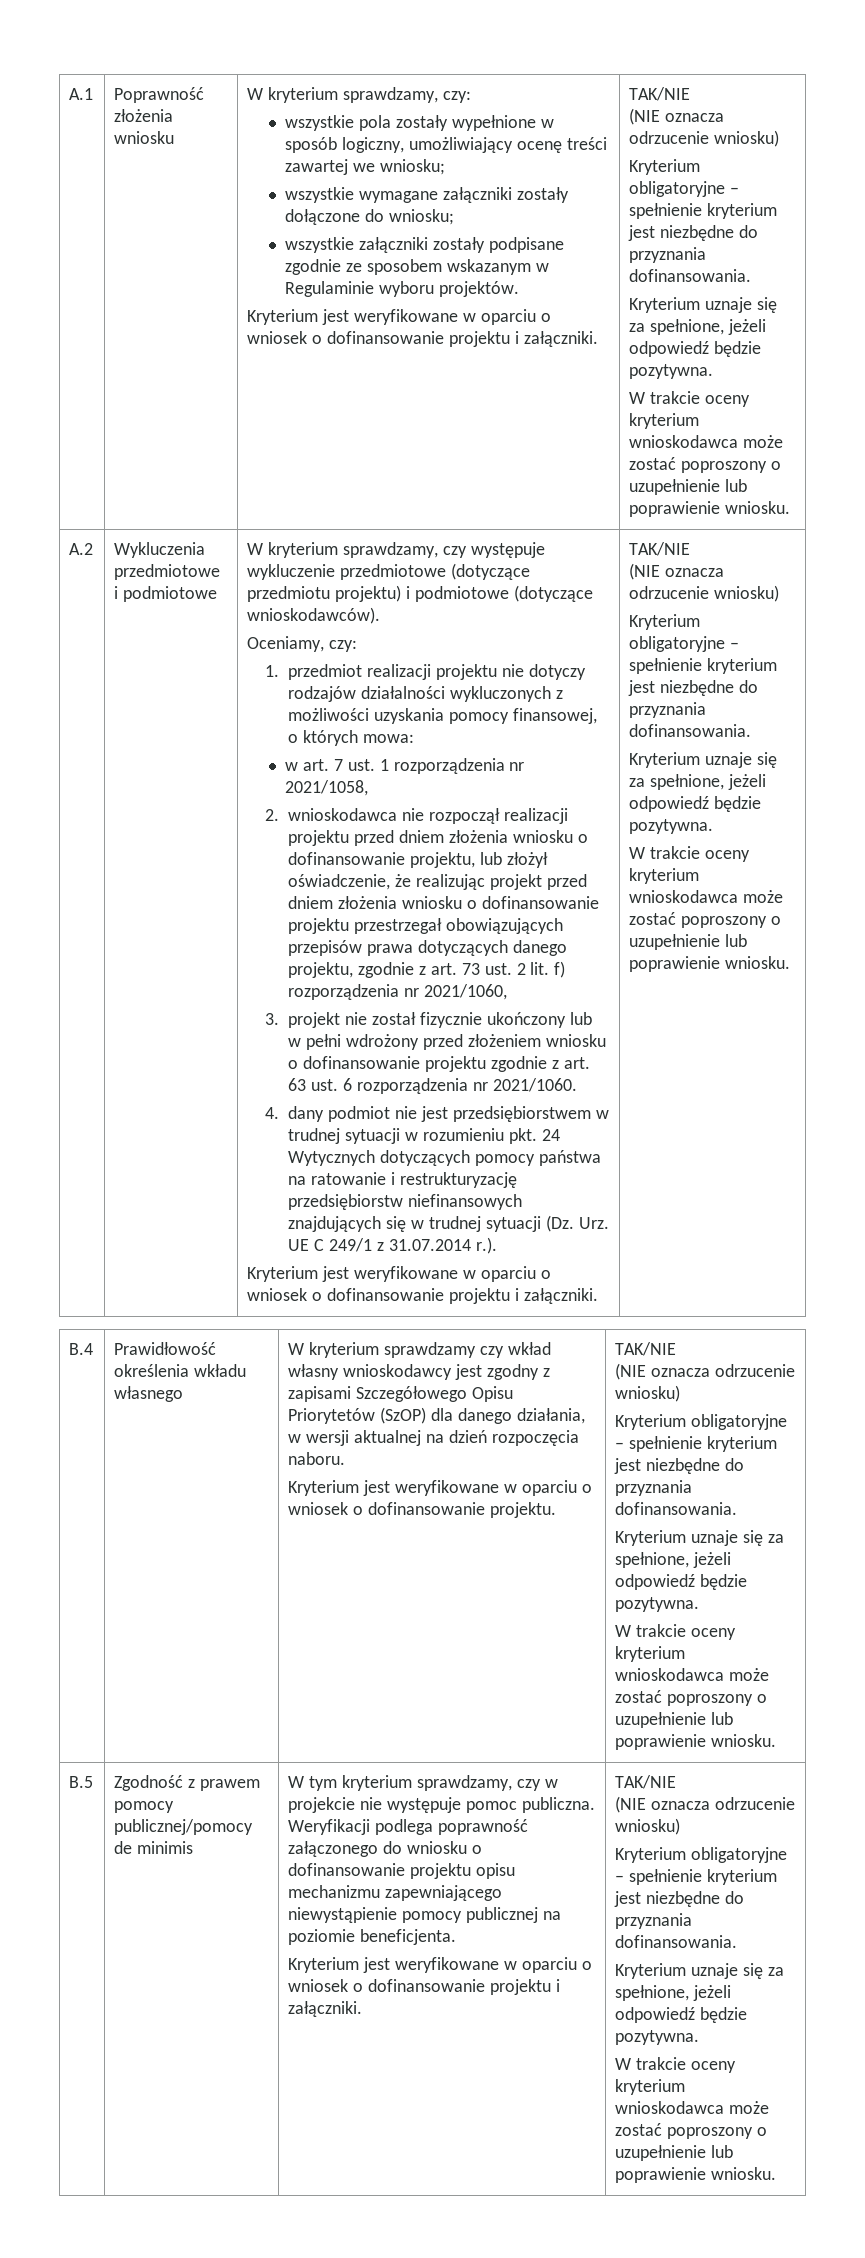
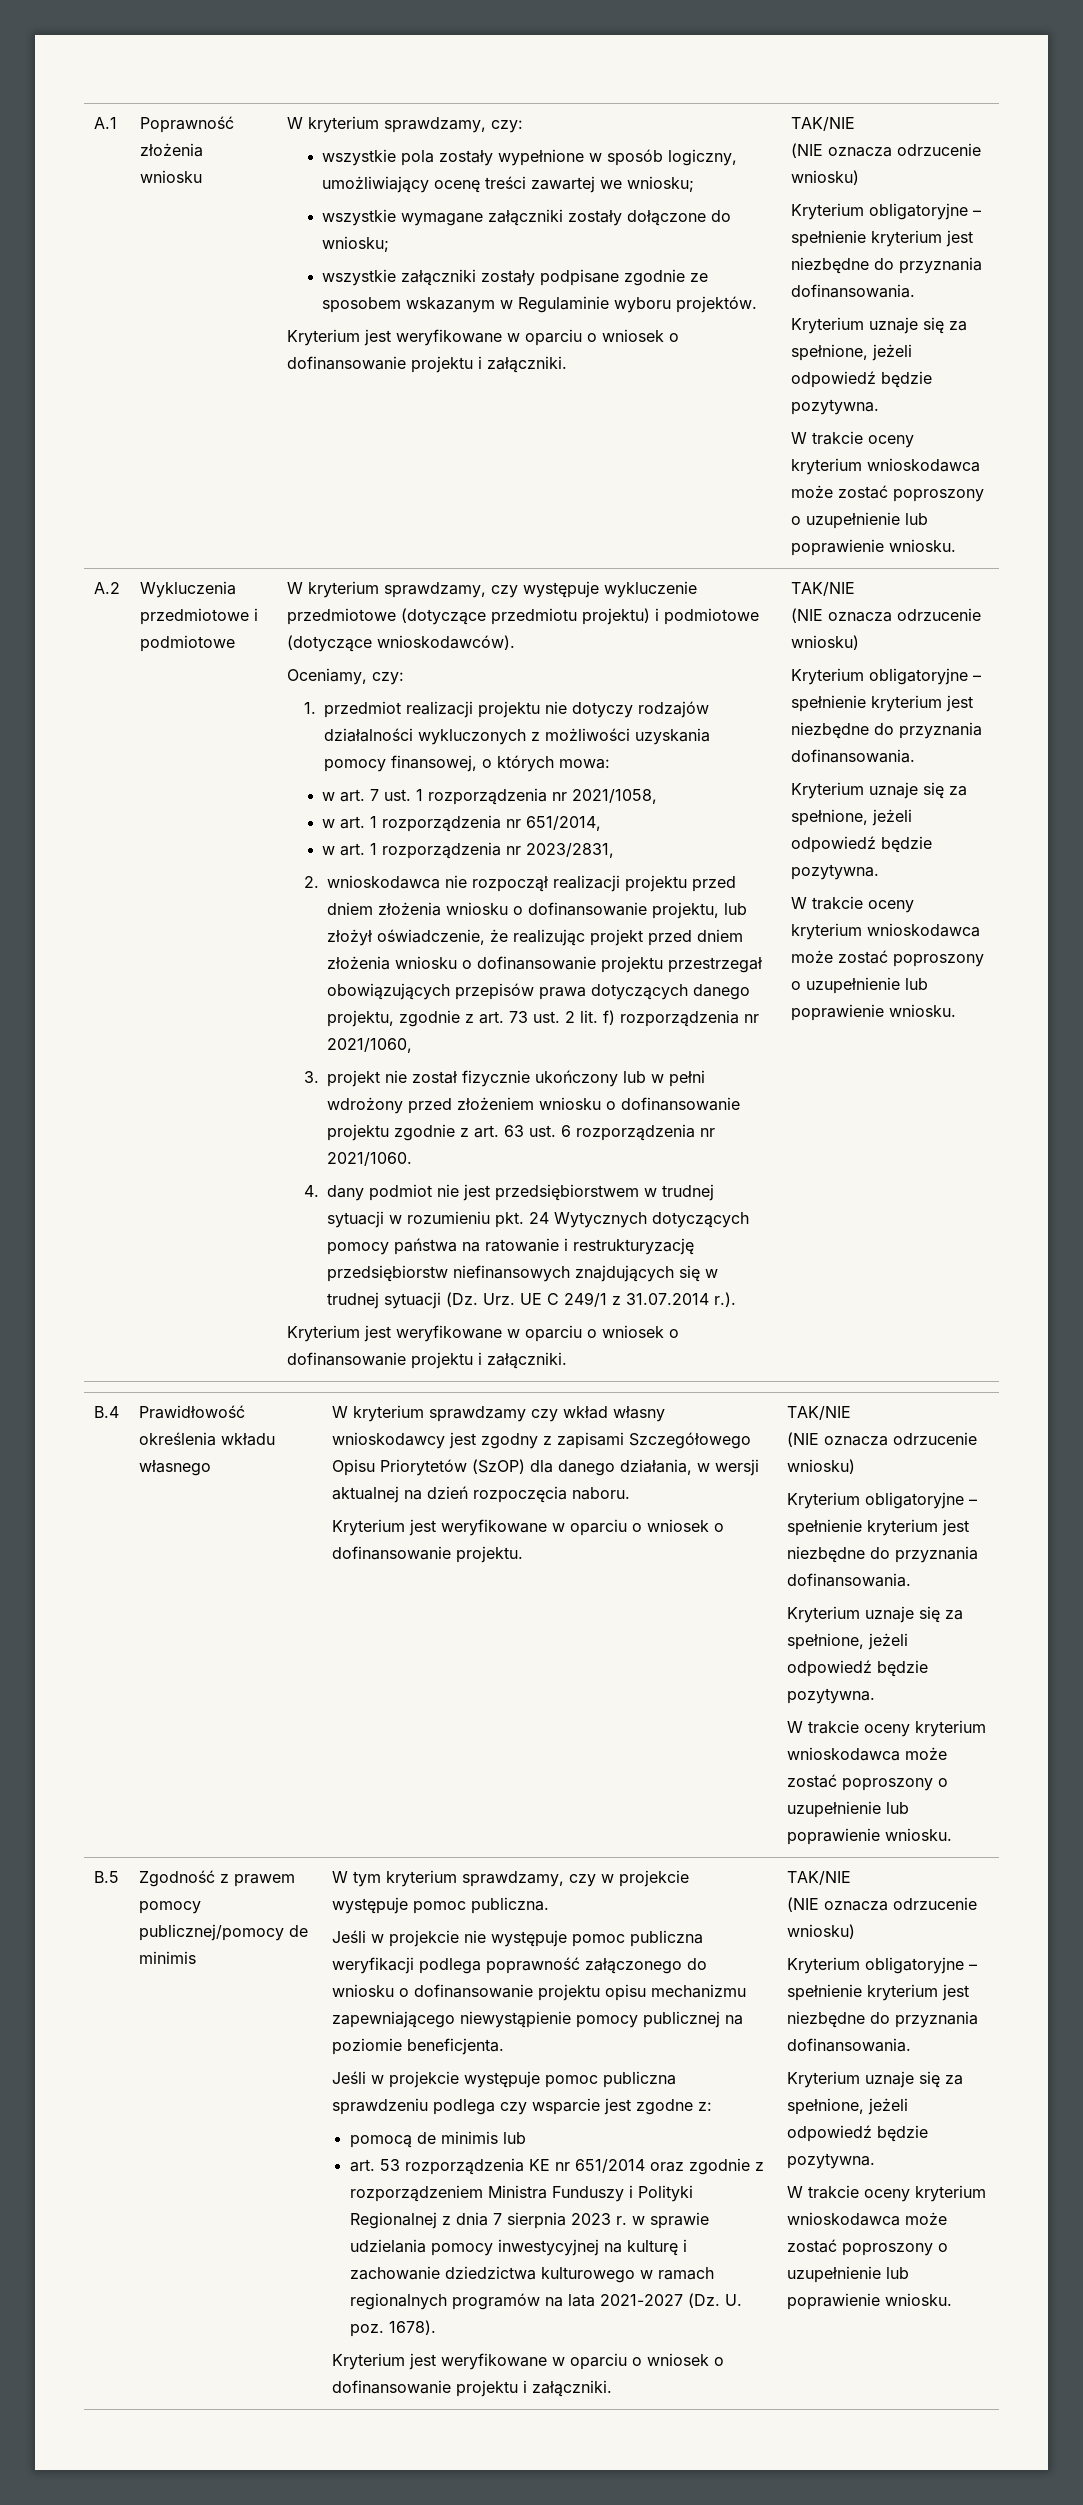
(369, 788) none -> [321,815,601,832] [321,842,614,859] // w art. 1 rozporządzenia nr 651/2014, // w art. 1 rozporządzenia nr 2023/2831,
(356, 1805) none -> [331,1897,549,1914] [331,1930,459,1947] występuje pomoc publiczna. // Jeśli w projekcie
[521,1797,595,1813] [288,1819,371,1835] publiczna. Weryfikacji -> [629,1930,703,1947] [331,1957,414,1974] publiczna weryfikacji
(457, 1937) none -> [331,2071,676,2088] [331,2098,712,2115] [349,2131,526,2148] [349,2158,764,2175] [349,2185,693,2202] [349,2212,709,2229] [349,2239,687,2256] [349,2266,714,2283] [349,2293,742,2310] [349,2320,436,2337] // Jeśli w projekcie występuje pomoc publiczna sprawdzeniu podlega czy wsparcie jest zgodne z: // pomocą de minimis lub // art. 53 rozporządzenia KE nr 651/2014 oraz zgodnie z rozporządzeniem Ministra Funduszy i Polityki Regionalnej z dnia 7 sierpnia 2023 r. w sprawie udzielania pomocy inwestycyjnej na kulturę i zachowanie dziedzictwa kulturowego w ramach regionalnych programów na lata 2021-2027 (Dz. U. poz. 1678).

